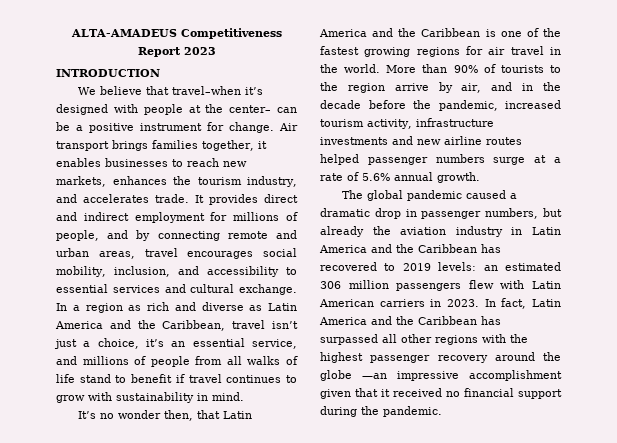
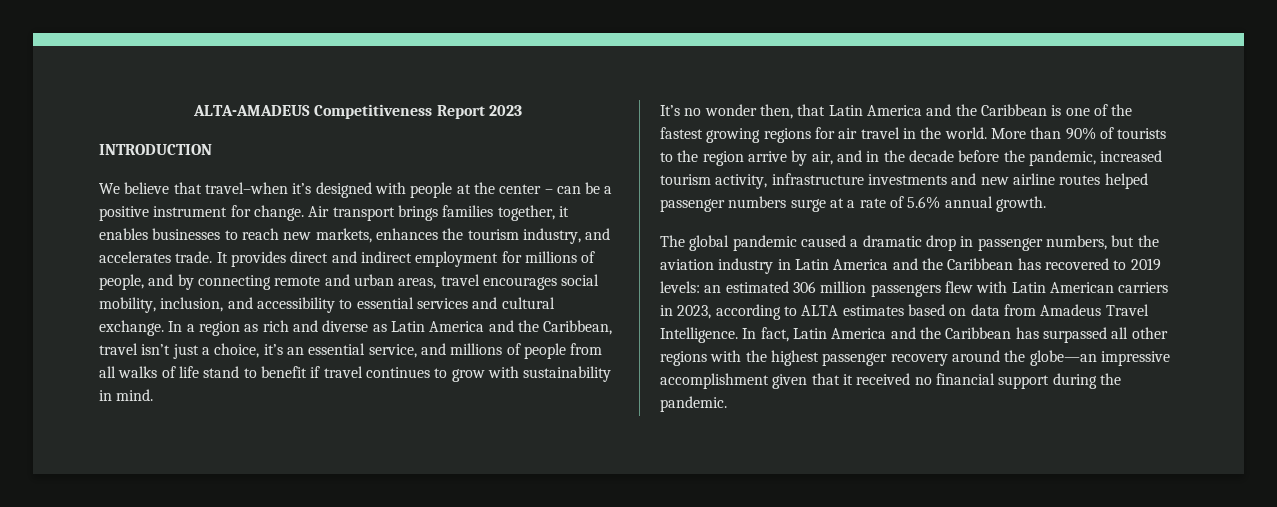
[229,105,272,113] center– -> [499,184,553,194] center –
[320,226,364,237] already -> (1135, 241) none
[447,299,479,307] 2023. -> [677,304,1149,320] [660,327,738,343] 2023, according to ALTA estimates based on data from Amadeus Travel Intelligence.
[320,370,387,381] globe —an -> [1029,350,1097,366] globe—an

